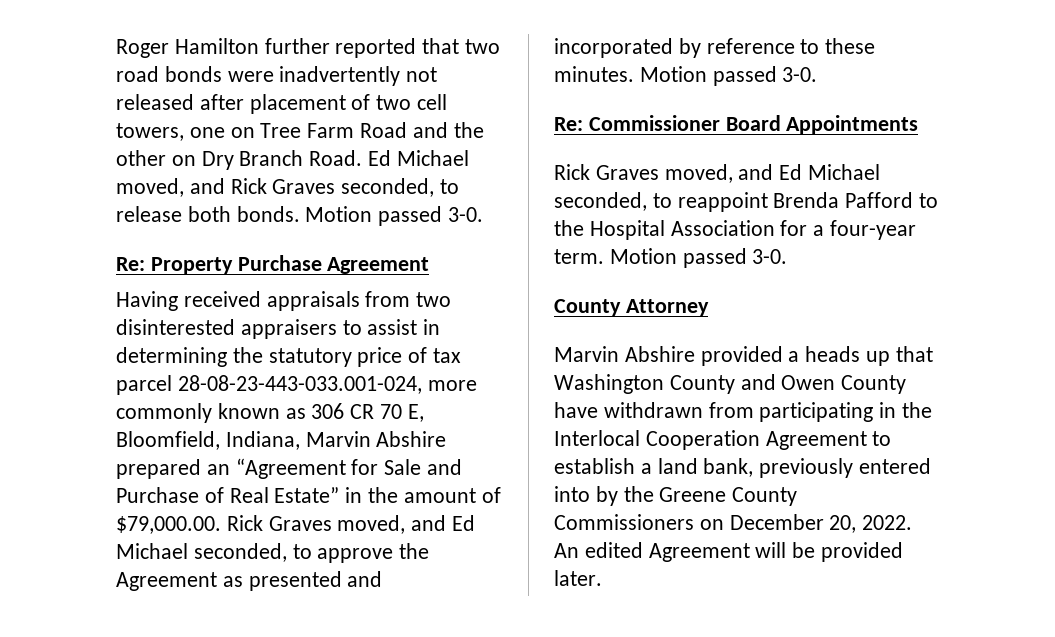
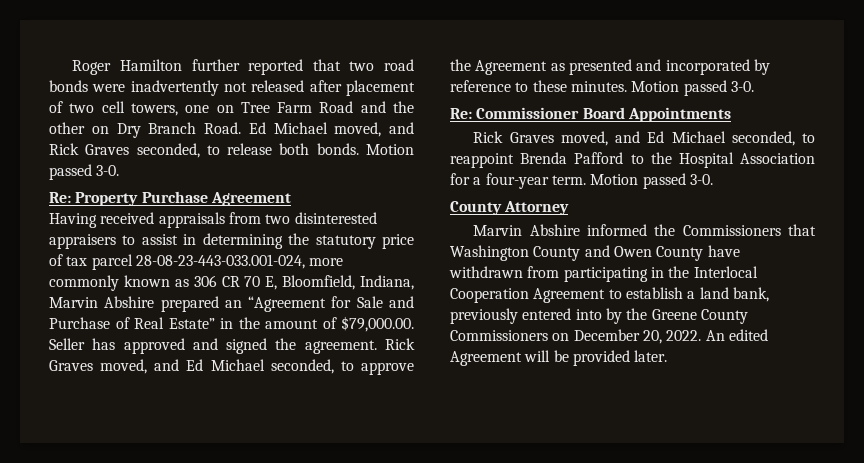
(221, 525) none -> [49,338,377,354] Seller has approved and signed the agreement.
[700,346,891,366] provided a heads up -> [586,224,781,236] informed the Commissioners

